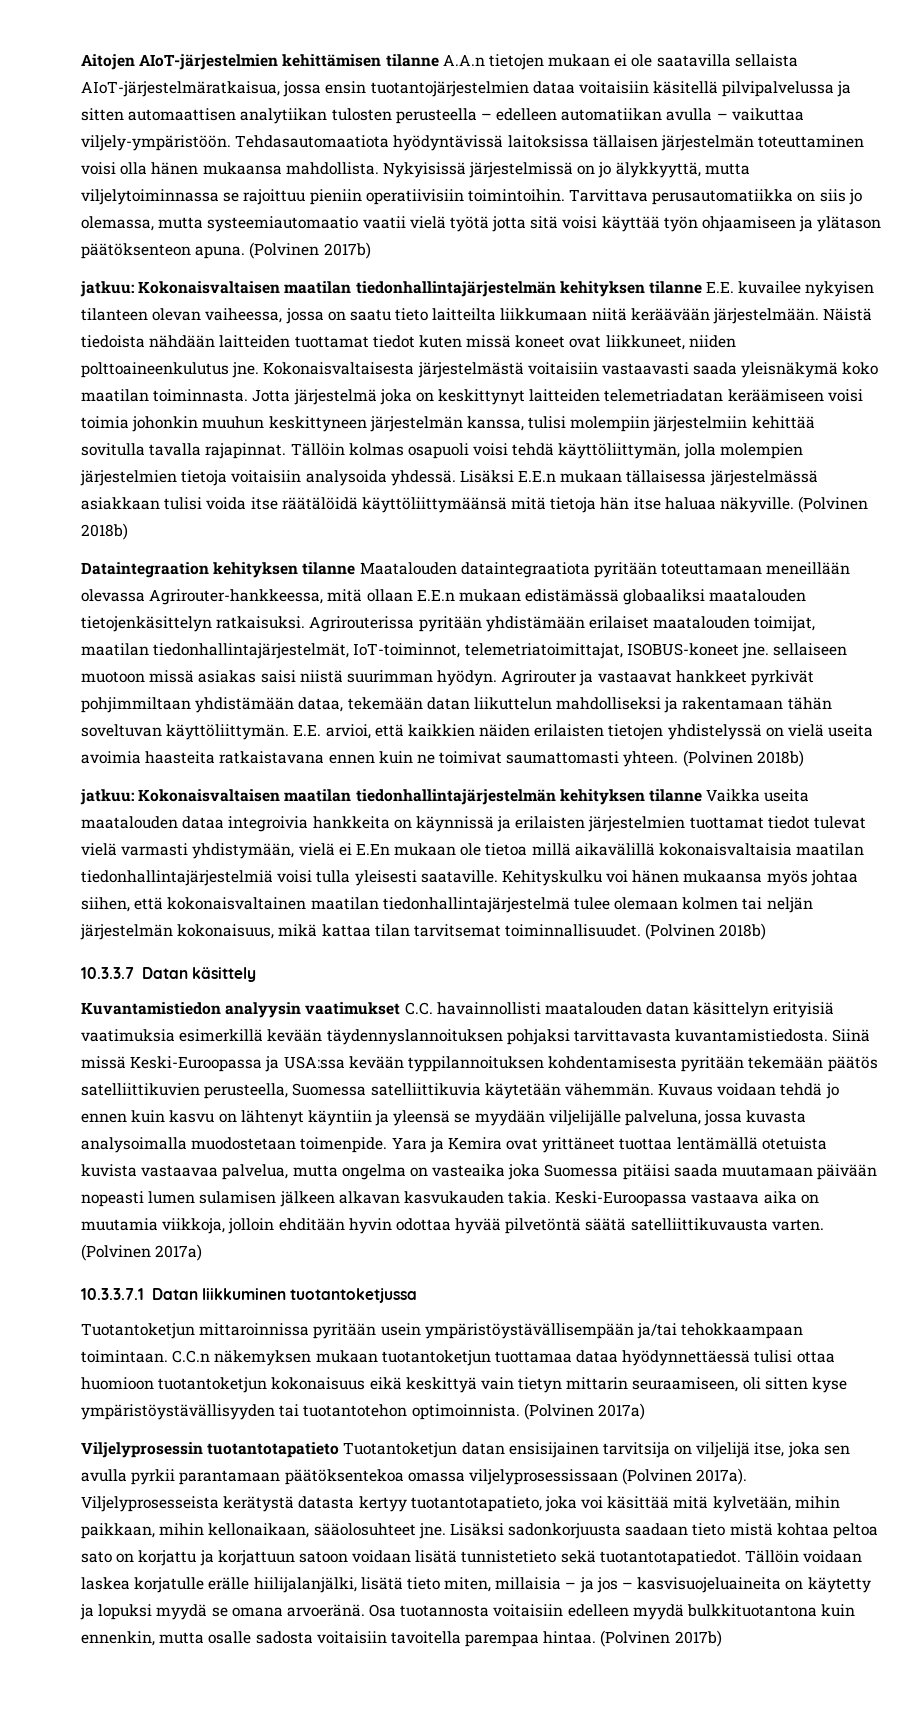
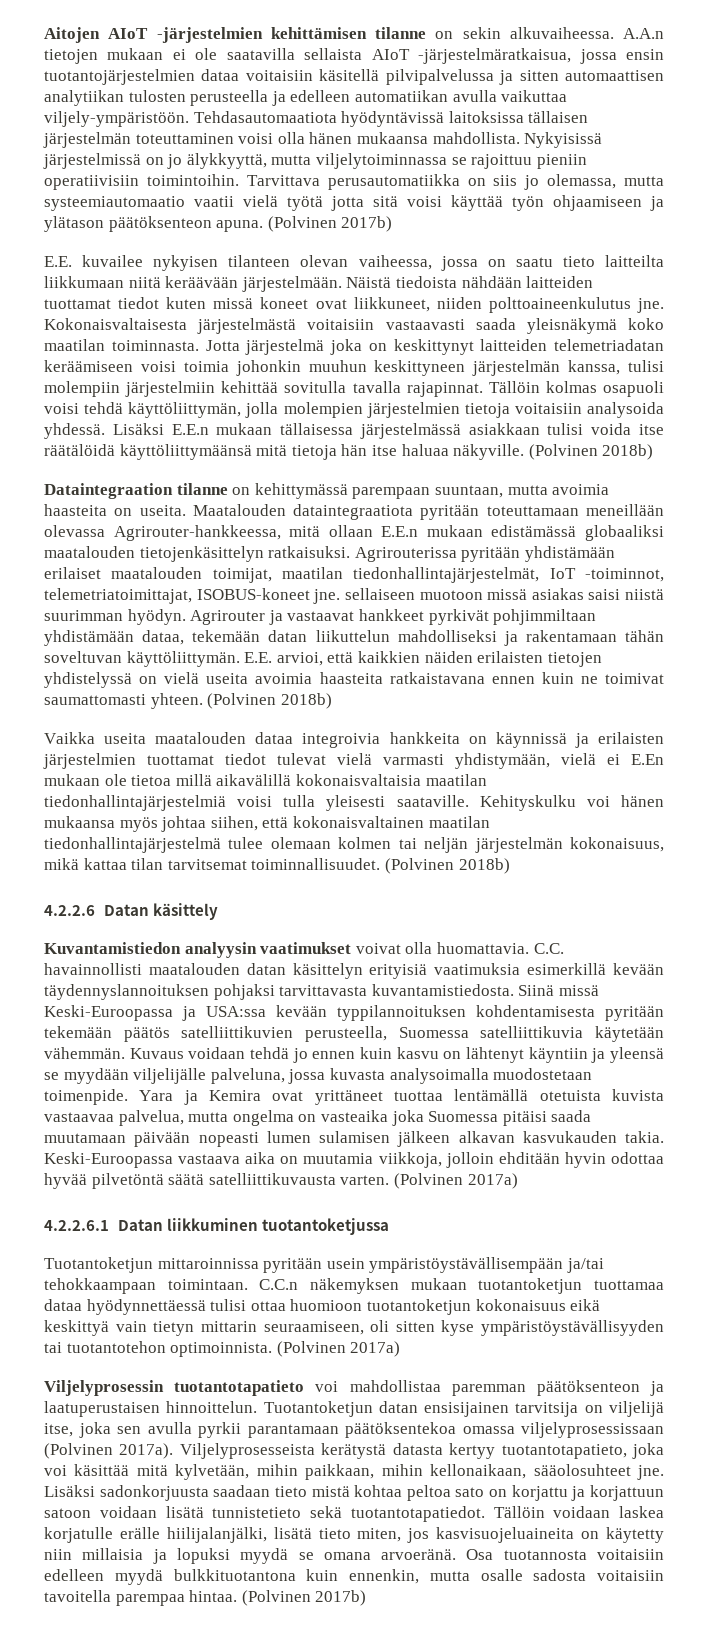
[139,54,439,70] AIoT-järjestelmien kehittämisen tilanne -> [108,27,614,43] AIoT -järjestelmien kehittämisen tilanne on sekin alkuvaiheessa.
[81,81,280,97] AIoT-järjestelmäratkaisua, -> [371,48,572,64] AIoT -järjestelmäratkaisua,
[480,113,492,120] – -> [271,91,286,106] ja
[716,113,728,120] – -> (497, 96) none
[80,281,702,297] jatkuu: Kokonaisvaltaisen maatilan tiedonhallintajärjestelmän kehityksen tilanne -> (393, 224) none
[213,562,356,578] kehityksen tilanne -> [176,483,610,499] [44,504,186,516] tilanne on kehittymässä parempaan suuntaan, mutta avoimia haasteita on useita.
[353,643,461,658] IoT-toiminnot, -> [549,568,664,582] IoT -toiminnot,
[80,789,702,805] jatkuu: Kokonaisvaltaisen maatilan tiedonhallintajärjestelmän kehityksen tilanne -> (332, 701) none
[81,967,134,979] 10.3.3.7 -> [44,905,95,916] 4.2.2.6
(401, 1008) none -> [355,942,529,954] voivat olla huomattavia.
[81,1288,144,1300] 10.3.3.7.1 -> [44,1220,109,1231] 4.2.2.6.1
(340, 1450) none -> [315,1380,665,1396] [44,1401,258,1417] voi mahdollistaa paremman päätöksenteon ja laatuperustaisen hinnoittelun.
[495,1577,634,1593] millaisia – ja jos – -> [407,1528,430,1543] jos
(871, 1585) none -> [44,1548,144,1560] niin millaisia

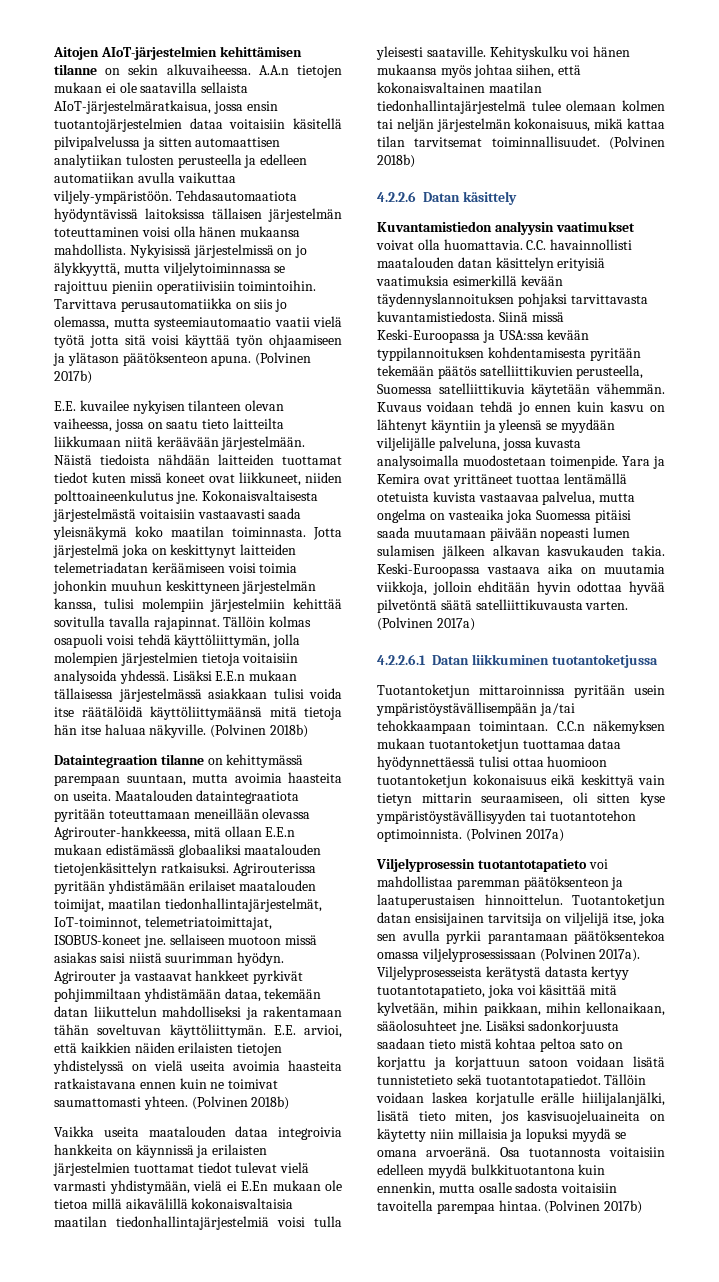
[108,27,263,43] AIoT -järjestelmien -> [100,46,217,60] AIoT-järjestelmien
[371,48,572,64] AIoT -järjestelmäratkaisua, -> [54,100,211,114] AIoT-järjestelmäratkaisua,
[549,568,664,582] IoT -toiminnot, -> [54,917,141,930] IoT-toiminnot,

